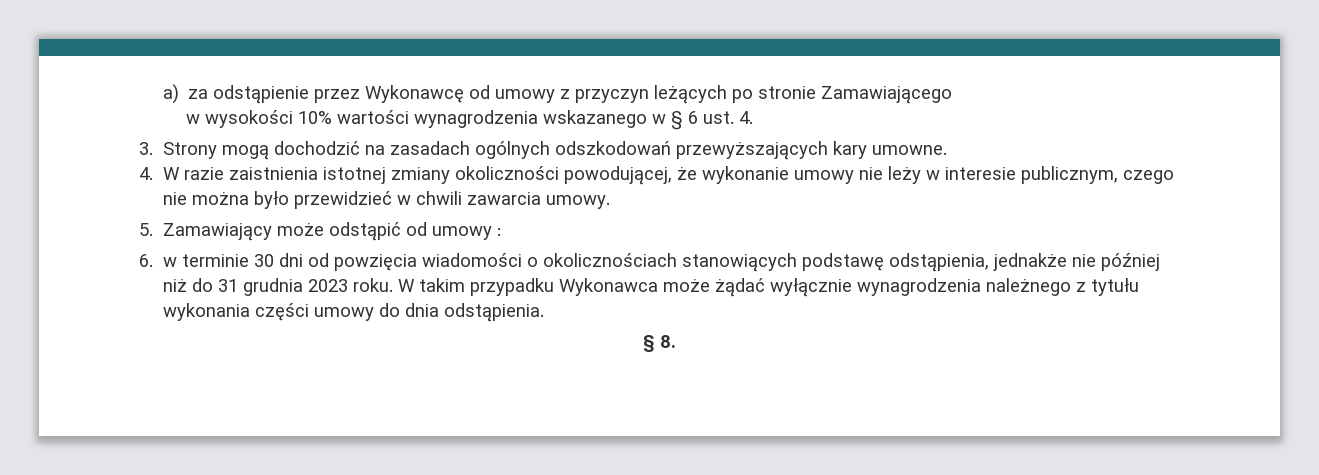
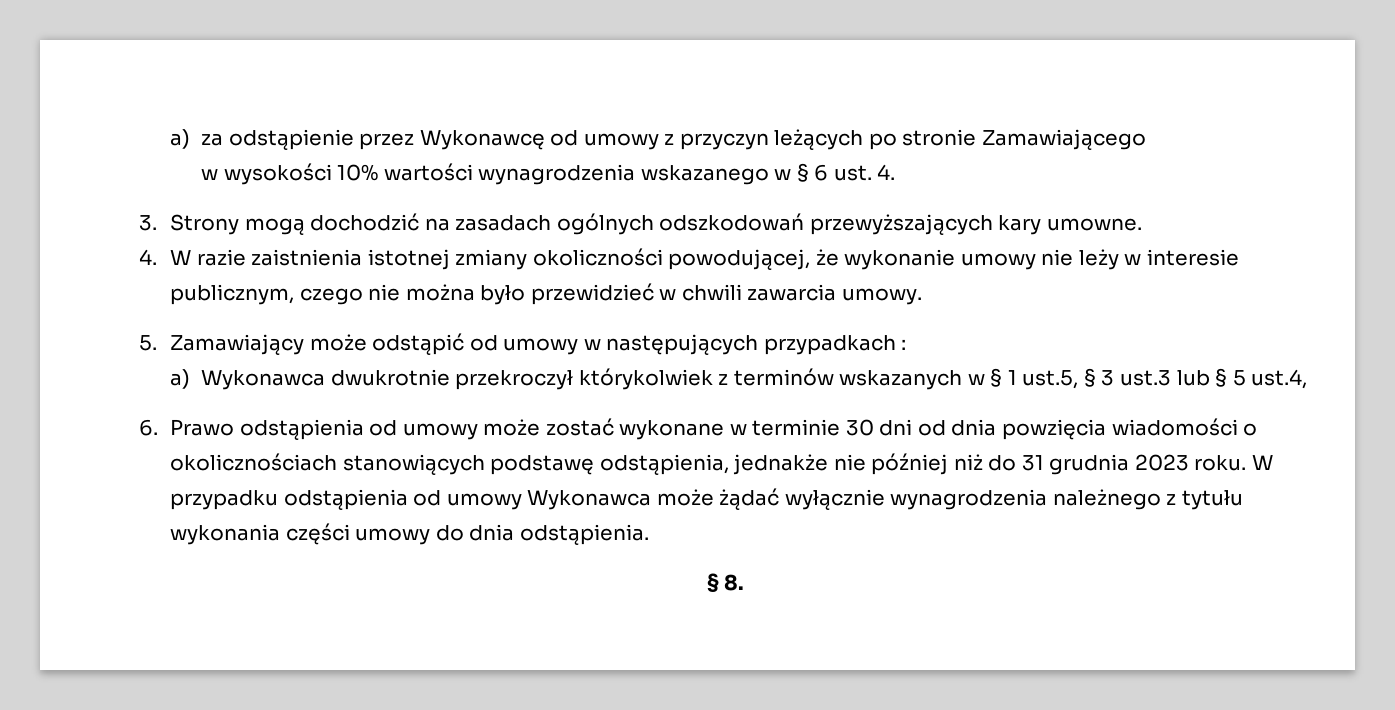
[496,228,501,236] [139,254,153,267] : // 6. -> [583,334,907,355] [170,368,1308,390] [139,418,725,440] w następujących przypadkach : // a) Wykonawca dwukrotnie przekroczył którykolwiek z terminów wskazanych w § 1 ust.5, § 3 ust.3 lub § 5 ust.4, // 6. Prawo odstąpienia od umowy może zostać wykonane
(329, 260) none -> [951,419,997,436] dnia
[418,278,554,296] takim przypadku -> [170,489,522,510] przypadku odstąpienia od umowy

